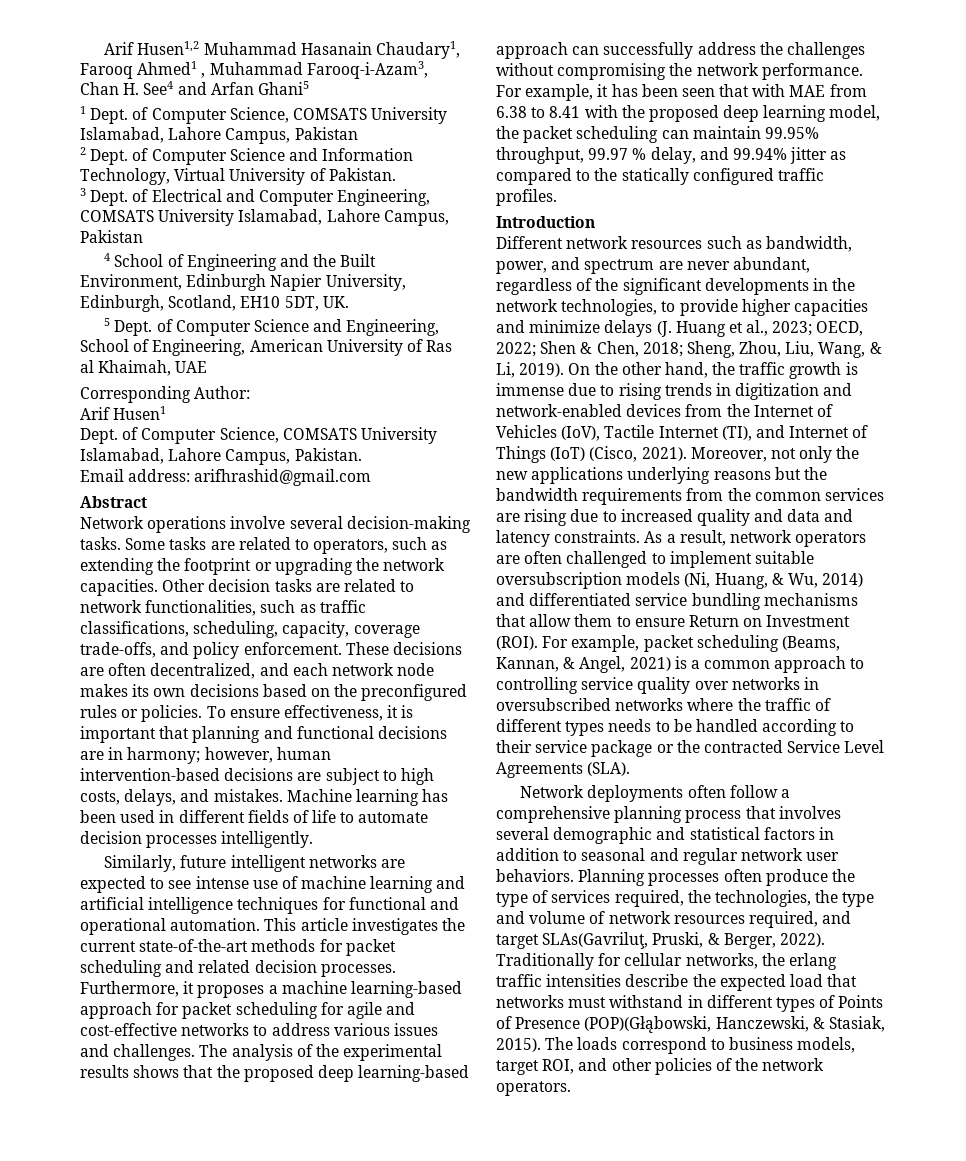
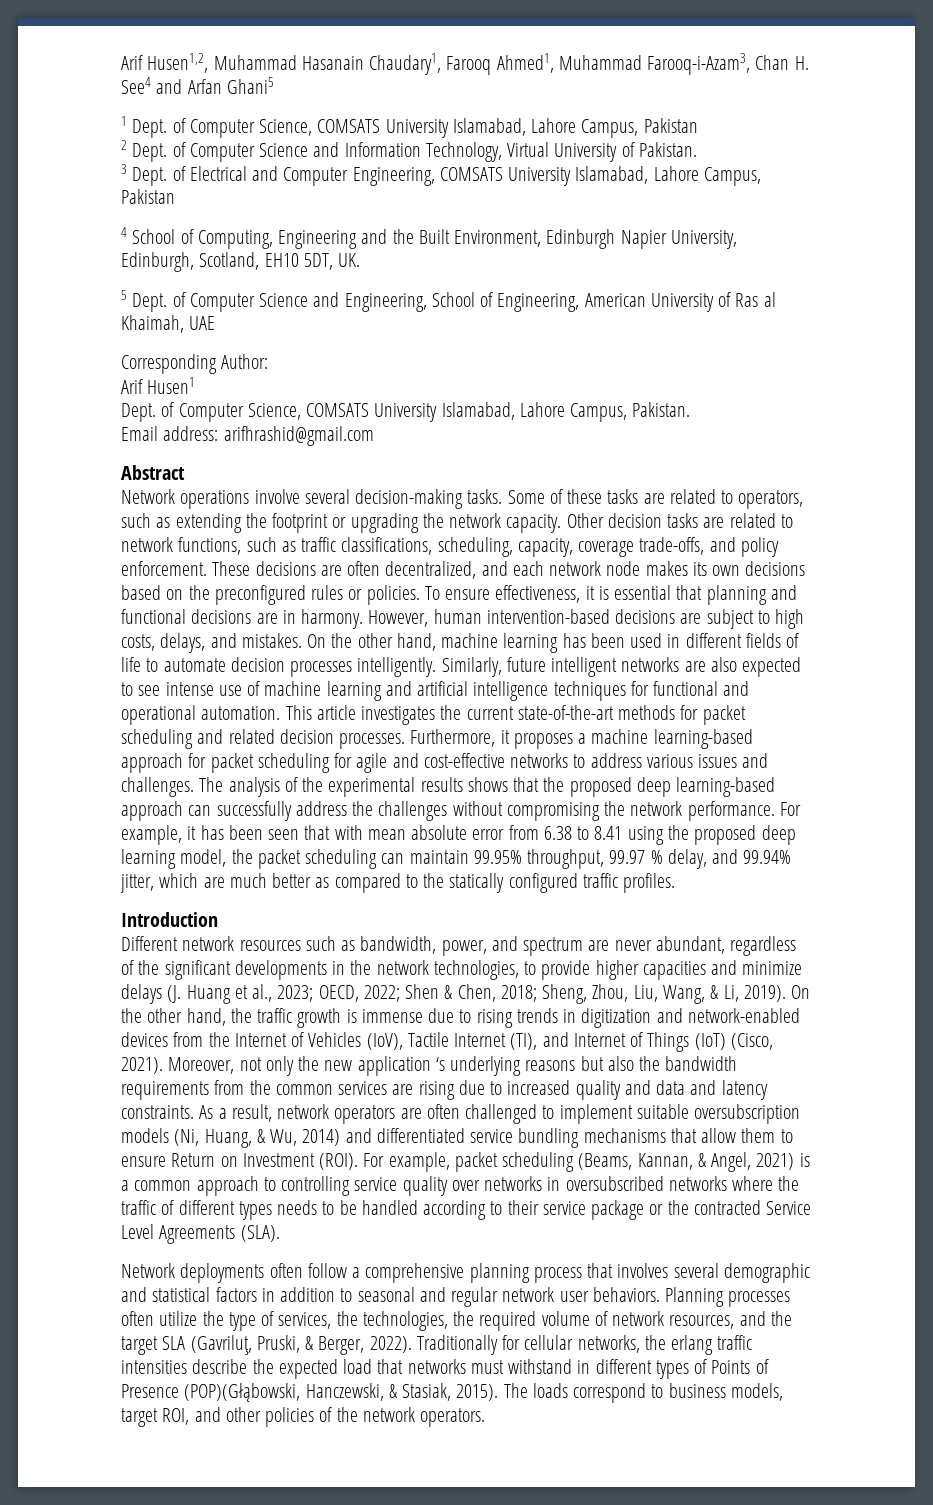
[104,41,200,55] Arif Husen1,2 -> [121,53,209,73] Arif Husen1,2,
[137,61,206,78] Ahmed1 , -> [496,53,554,73] Ahmed1,
(184, 260) none -> [197,230,273,249] Computing,
(166, 544) none -> [549,489,603,504] of these
[80,579,158,596] capacities. -> [506,514,562,533] capacity.
[145,600,257,616] functionalities, -> [178,537,242,555] functions,
[80,726,156,743] important -> [614,585,672,600] essential
[127,747,273,764] harmony; however, -> [301,609,429,629] harmony. However,
[286,789,352,802] Machine -> [307,633,499,651] On the other hand, machine
(314, 839) // -> (437, 667) none
(405, 863) none -> [710,657,737,672] also
[789,85,826,97] MAE -> [367,825,505,840] mean absolute error
[584,105,618,118] with -> [627,826,664,845] using
[790,147,828,164] jitter -> [120,873,312,893] jitter, which are much better
[531,467,624,484] applications -> [357,1056,445,1076] application ‘s
(801, 473) none -> [607,1056,634,1071] also
[765,869,828,886] produce -> [159,1311,198,1326] utilize
[551,890,684,907] services required, -> [278,1312,332,1329] services,
[842,892,875,907] [496,911,525,924] type and -> [479,1311,537,1331] required
[673,911,852,928] [496,932,649,949] resources required, and target SLAs(Gavriluţ, -> [669,1311,792,1329] [121,1335,252,1355] resources, and the target SLA (Gavriluţ,

